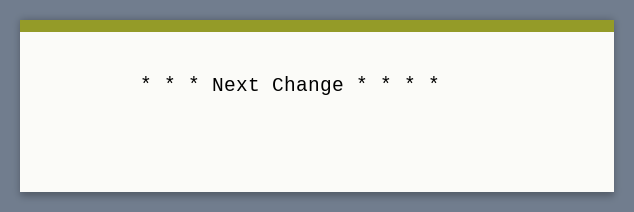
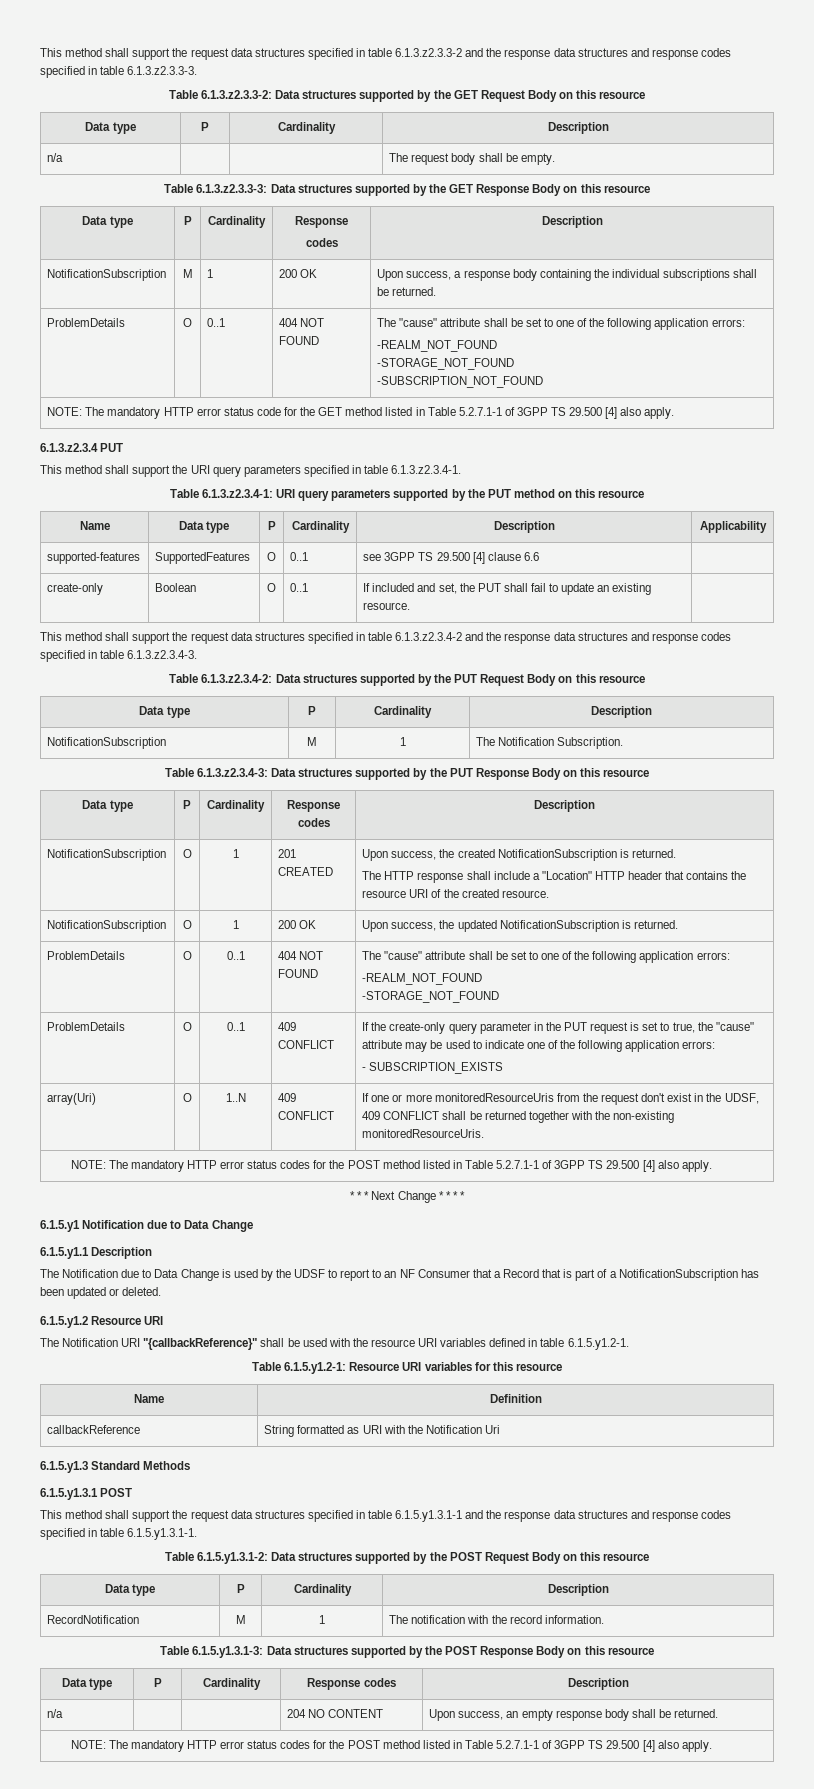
(139, 83) none -> [40,48,731,60] [40,66,198,78] [168,90,646,102] [85,122,136,134] [201,122,209,131] [277,122,336,134] [547,122,609,134] [47,153,64,162] [389,153,555,165] [164,184,650,196] [82,216,133,228] [183,216,192,225] [208,216,266,228] [295,216,348,228] [305,238,338,247] [541,216,603,228] [47,269,167,281] [182,269,193,278] [207,269,214,278] [279,269,318,278] [377,269,758,281] [377,287,437,296] [47,318,126,327] [183,318,192,327] [207,318,226,327] [279,318,325,327] [279,336,320,345] [377,318,745,330] [377,340,498,352] [377,358,515,370] [377,376,544,388] [47,407,675,419] [40,443,124,452] [40,465,462,477] [169,489,645,501] [79,521,110,530] [178,521,230,533] [267,521,276,530] [291,521,350,533] [493,521,555,533] [699,521,767,533] [47,552,141,564] [155,552,251,564] [267,552,276,561] [290,552,309,561] [363,552,539,564] [47,583,104,595] [155,583,197,592] [267,583,276,592] [290,583,309,592] [363,583,652,595] [363,602,411,610] [40,632,731,644] [40,650,198,662] [169,674,645,686] [139,706,190,718] [308,706,316,715] [374,706,432,718] [591,706,653,718] [47,737,167,749] [307,737,317,746] [399,737,406,746] [476,737,624,749] [164,768,650,780] [82,800,133,812] [183,800,191,809] [207,800,265,812] [287,800,340,812] [297,818,330,827] [534,800,595,812] [47,849,167,861] [182,849,192,858] [232,849,239,858] [278,849,297,858] [278,867,334,876] [362,849,676,861] [362,871,747,883] [362,889,549,898] [47,920,167,932] [182,920,192,929] [232,920,239,929] [278,920,317,929] [362,920,678,932] [47,951,126,960] [182,951,192,960] [226,951,245,960] [278,951,324,960] [278,969,319,978] [362,951,730,963] [362,973,483,985] [362,991,500,1003] [47,1022,126,1031] [182,1022,192,1031] [226,1022,245,1031] [278,1022,297,1031] [278,1040,335,1049] [362,1022,754,1034] [362,1040,716,1052] [362,1062,504,1074] [47,1093,97,1105] [182,1093,192,1102] [225,1093,246,1102] [278,1093,297,1102] [278,1111,335,1120] [362,1093,759,1105] [362,1111,675,1123] [362,1129,485,1138] [70,1160,712,1172] This method shall support the request data structures specified in table 6.1.3.z2.3.3-2 and the response data structures and response codes specified in table 6.1.3.z2.3.3-3. // Table 6.1.3.z2.3.3-2: Data structures supported by the GET Request Body on this resource // Data type | P | Cardinality | Description // n/a | | | The request body shall be empty. // Table 6.1.3.z2.3.3-3: Data structures supported by the GET Response Body on this resource // Data type | P | Cardinality | Response // codes | Description // NotificationSubscription | M | 1 | 200 OK | Upon success, a response body containing the individual subscriptions shall be returned. // ProblemDetails | O | 0..1 | 404 NOT FOUND | The "cause" attribute shall be set to one of the following application errors: // -REALM_NOT_FOUND // -STORAGE_NOT_FOUND // -SUBSCRIPTION_NOT_FOUND // NOTE: The mandatory HTTP error status code for the GET method listed in Table 5.2.7.1-1 of 3GPP TS 29.500 [4] also apply. // 6.1.3.z2.3.4 PUT // This method shall support the URI query parameters specified in table 6.1.3.z2.3.4-1. // Table 6.1.3.z2.3.4-1: URI query parameters supported by the PUT method on this resource // Name | Data type | P | Cardinality | Description | Applicability // supported-features | SupportedFeatures | O | 0..1 | see 3GPP TS 29.500 [4] clause 6.6 | // create-only | Boolean | O | 0..1 | If included and set, the PUT shall fail to update an existing resource. | // This method shall support the request data structures specified in table 6.1.3.z2.3.4-2 and the response data structures and response codes specified in table 6.1.3.z2.3.4-3. // Table 6.1.3.z2.3.4-2: Data structures supported by the PUT Request Body on this resource // Data type | P | Cardinality | Description // NotificationSubscription | M | 1 | The Notification Subscription. // Table 6.1.3.z2.3.4-3: Data structures supported by the PUT Response Body on this resource // Data type | P | Cardinality | Response codes | Description // NotificationSubscription | O | 1 | 201 CREATED | Upon success, the created NotificationSubscription is returned. // The HTTP response shall include a "Location" HTTP header that contains the resource URI of the created resource. // NotificationSubscription | O | 1 | 200 OK | Upon success, the updated NotificationSubscription is returned. // ProblemDetails | O | 0..1 | 404 NOT FOUND | The "cause" attribute shall be set to one of the following application errors: // -REALM_NOT_FOUND // -STORAGE_NOT_FOUND // ProblemDetails | O | 0..1 | 409 CONFLICT | If the create-only query parameter in the PUT request is set to true, the "cause" attribute may be used to indicate one of the following application errors: // - SUBSCRIPTION_EXISTS // array(Uri) | O | 1..N | 409 CONFLICT | If one or more monitoredResourceUris from the request don't exist in the UDSF, 409 CONFLICT shall be returned together with the non-existing monitoredResourceUris. // NOTE: The mandatory HTTP error status codes for the POST method listed in Table 5.2.7.1-1 of 3GPP TS 29.500 [4] also apply. //
(440, 83) none -> [40,1220,253,1232] [40,1247,153,1259] [40,1269,759,1281] [40,1287,162,1299] [40,1316,164,1328] [40,1338,629,1350] [252,1362,562,1374] [134,1394,164,1403] [489,1394,542,1403] [47,1425,141,1434] [264,1425,501,1437] [40,1461,191,1473] [40,1488,133,1500] [40,1510,731,1522] [40,1528,198,1540] [164,1552,650,1564] [104,1584,156,1596] [236,1584,245,1593] [293,1584,352,1596] [547,1584,609,1596] [47,1615,140,1624] [235,1615,246,1624] [319,1615,325,1624] [389,1615,604,1624] [160,1646,654,1658] [61,1678,113,1690] [153,1678,162,1687] [202,1678,261,1690] [307,1678,396,1690] [567,1678,629,1690] [47,1709,64,1718] [287,1709,384,1718] [429,1709,719,1721] [70,1740,712,1752] // 6.1.5.y1 Notification due to Data Change // 6.1.5.y1.1 Description // The Notification due to Data Change is used by the UDSF to report to an NF Consumer that a Record that is part of a NotificationSubscription has been updated or deleted. // 6.1.5.y1.2 Resource URI // The Notification URI "{callbackReference}" shall be used with the resource URI variables defined in table 6.1.5.y1.2-1. // Table 6.1.5.y1.2-1: Resource URI variables for this resource // Name | Definition // callbackReference | String formatted as URI with the Notification Uri // 6.1.5.y1.3 Standard Methods // 6.1.5.y1.3.1 POST // This method shall support the request data structures specified in table 6.1.5.y1.3.1-1 and the response data structures and response codes specified in table 6.1.5.y1.3.1-1. // Table 6.1.5.y1.3.1-2: Data structures supported by the POST Request Body on this resource // Data type | P | Cardinality | Description // RecordNotification | M | 1 | The notification with the record information. // Table 6.1.5.y1.3.1-3: Data structures supported by the POST Response Body on this resource // Data type | P | Cardinality | Response codes | Description // n/a | | | 204 NO CONTENT | Upon success, an empty response body shall be returned. // NOTE: The mandatory HTTP error status codes for the POST method listed in Table 5.2.7.1-1 of 3GPP TS 29.500 [4] also apply.

